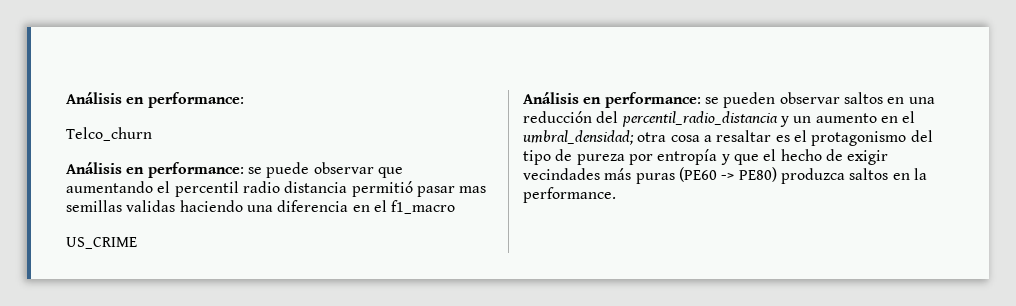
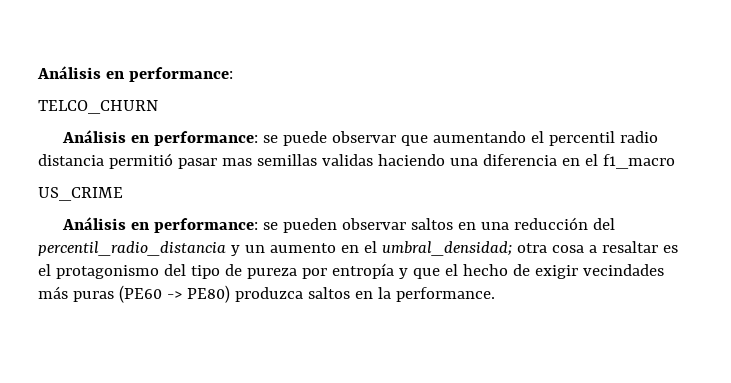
[66,127,152,141] Telco_churn -> [38,100,158,114] TELCO_CHURN

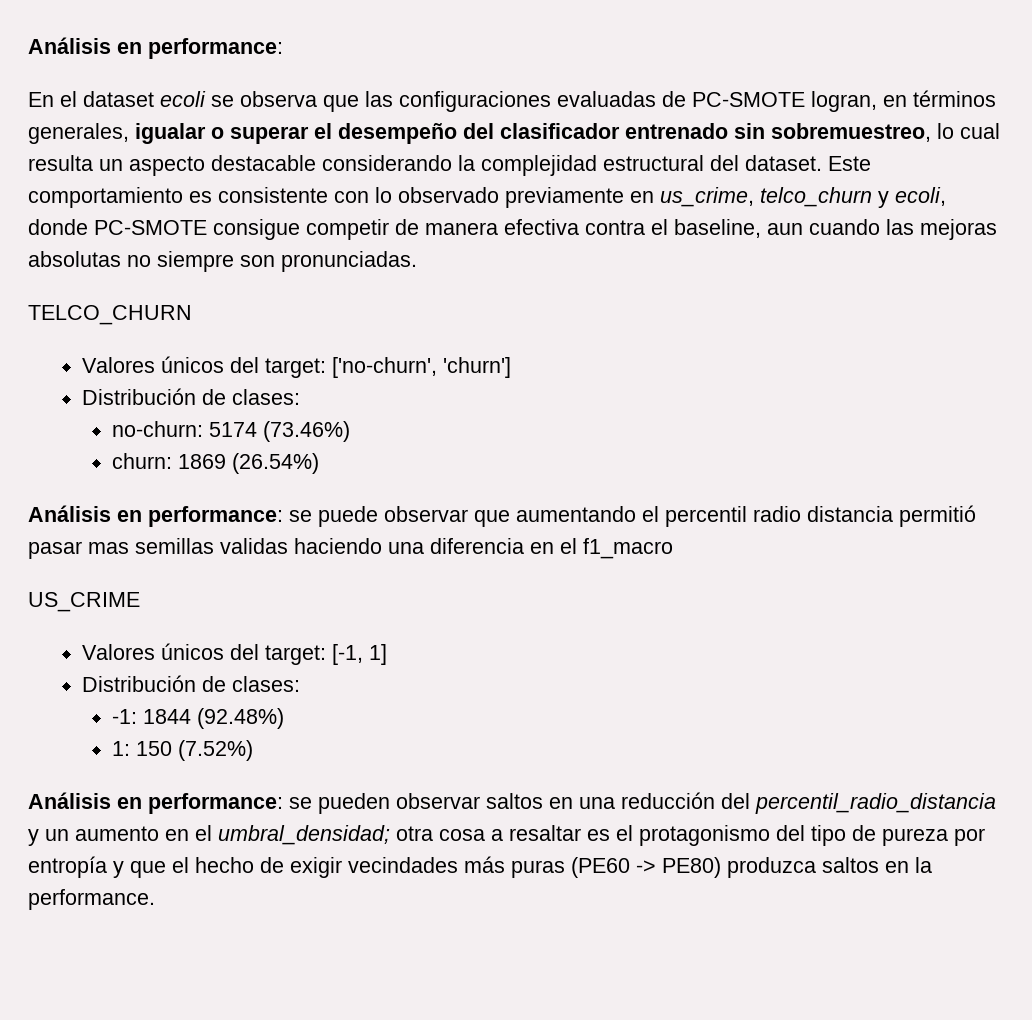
[38,100,158,114] TELCO_CHURN -> [28,90,996,112] [28,123,1000,144] [28,155,871,176] [28,187,946,208] [28,219,997,240] [28,251,417,272] [28,305,192,325] [81,356,511,378] [81,388,300,405] [112,421,351,442] [112,453,320,474] En el dataset ecoli se observa que las configuraciones evaluadas de PC-SMOTE logran, en términos generales, igualar o superar el desempeño del clasificador entrenado sin sobremuestreo, lo cual resulta un aspecto destacable considerando la complejidad estructural del dataset. Este comportamiento es consistente con lo observado previamente en us_crime, telco_churn y ecoli, donde PC-SMOTE consigue competir de manera efectiva contra el baseline, aun cuando las mejoras absolutas no siempre son pronunciadas. // TELCO_CHURN // Valores únicos del target: ['no-churn', 'churn'] // Distribución de clases: // no-churn: 5174 (73.46%) // churn: 1869 (26.54%)
(123, 194) none -> [81,643,387,665] [81,675,300,692] [112,708,285,729] [112,740,254,761] // Valores únicos del target: [-1, 1] // Distribución de clases: // -1: 1844 (92.48%) // 1: 150 (7.52%)

